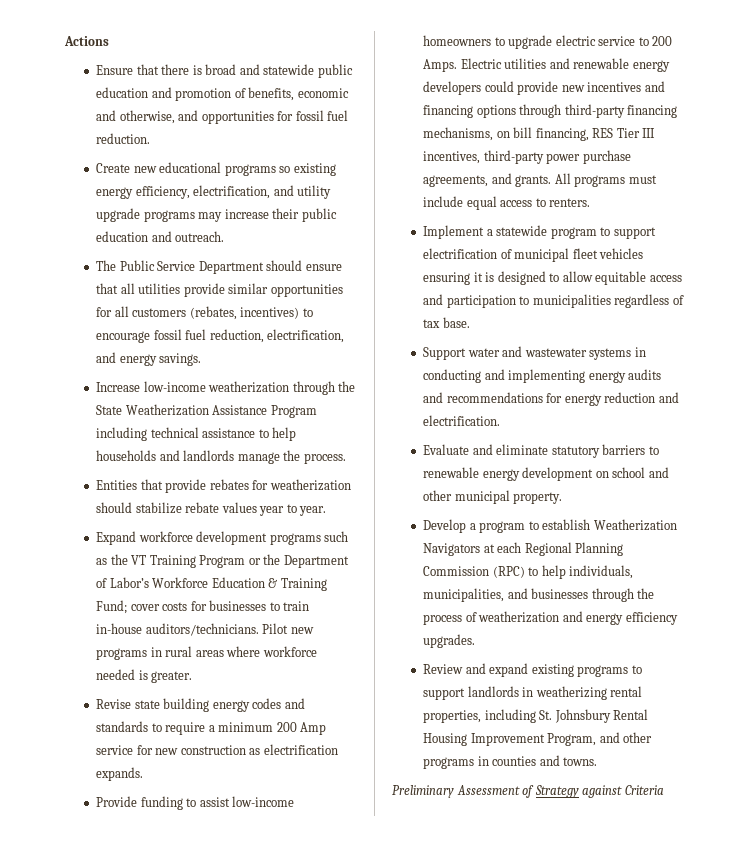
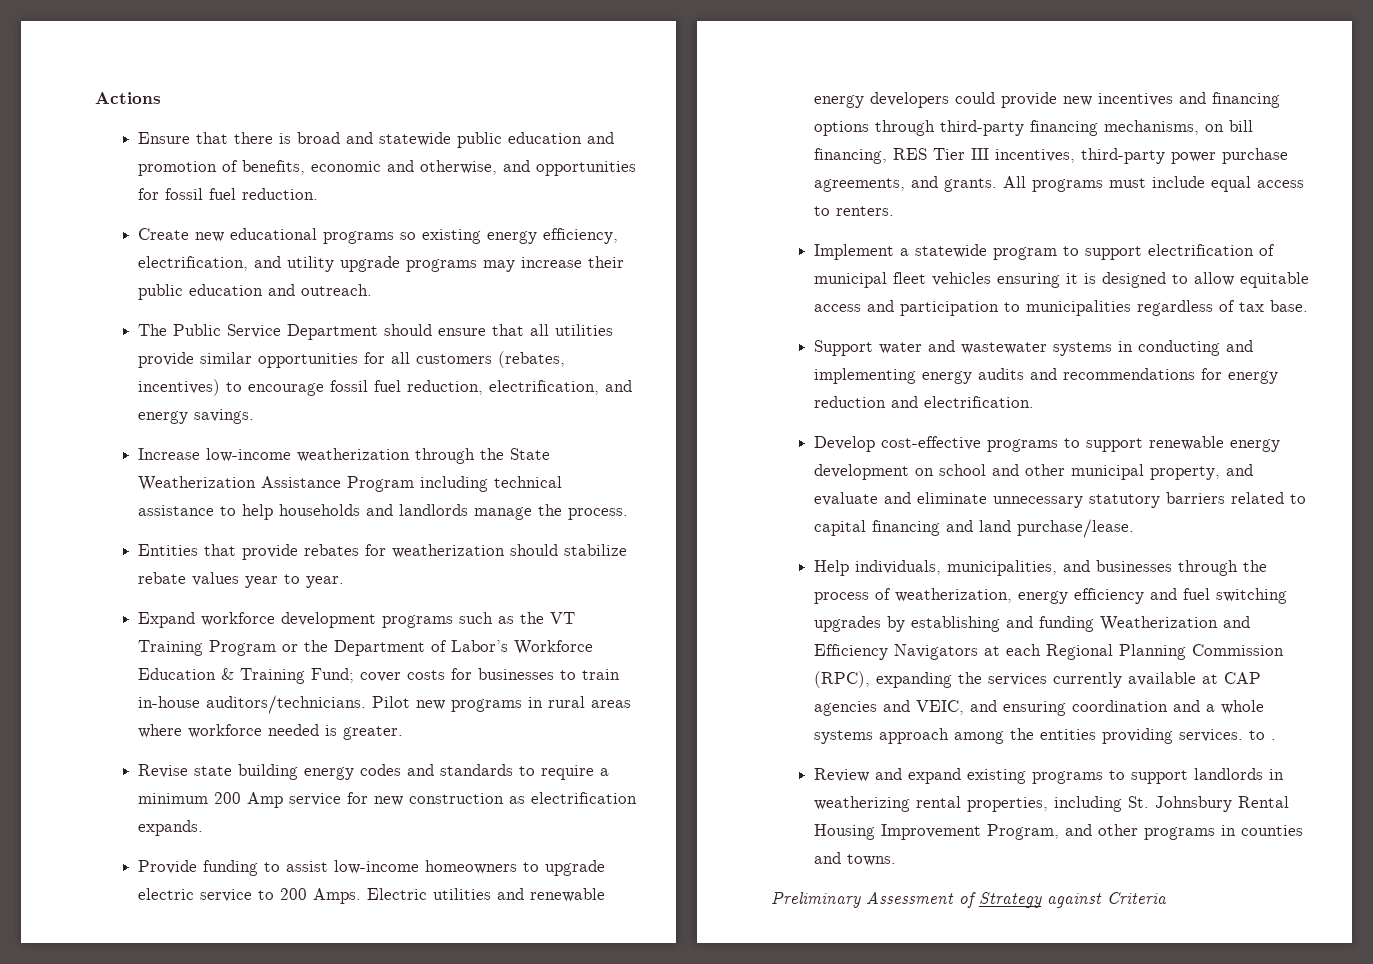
[423,444,659,458] Evaluate and eliminate statutory barriers to -> [814,436,1144,452] Develop cost-effective programs to support
[513,492,563,504] [423,519,677,533] [423,542,624,556] [423,565,566,579] property. // Develop a program to establish Weatherization Navigators at each Regional Planning Commission (RPC) to help -> [1150,464,1254,480] [814,492,1307,508] [814,519,1135,538] [814,560,850,576] property, and evaluate and eliminate unnecessary statutory barriers related to capital financing and land purchase/lease. // Help
[478,611,678,625] [423,634,476,648] weatherization and energy efficiency upgrades. -> [895,588,1288,604] [814,616,1251,632] [814,644,1285,660] [814,671,1262,688] [814,700,1265,716] [814,728,1277,744] weatherization, energy efficiency and fuel switching upgrades by establishing and funding Weatherization and Efficiency Navigators at each Regional Planning Commission (RPC), expanding the services currently available at CAP agencies and VEIC, and ensuring coordination and a whole systems approach among the entities providing services. to .

